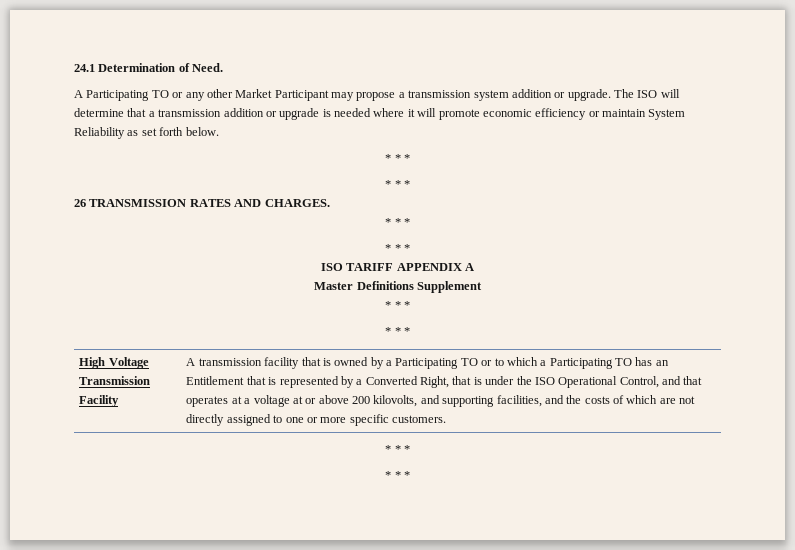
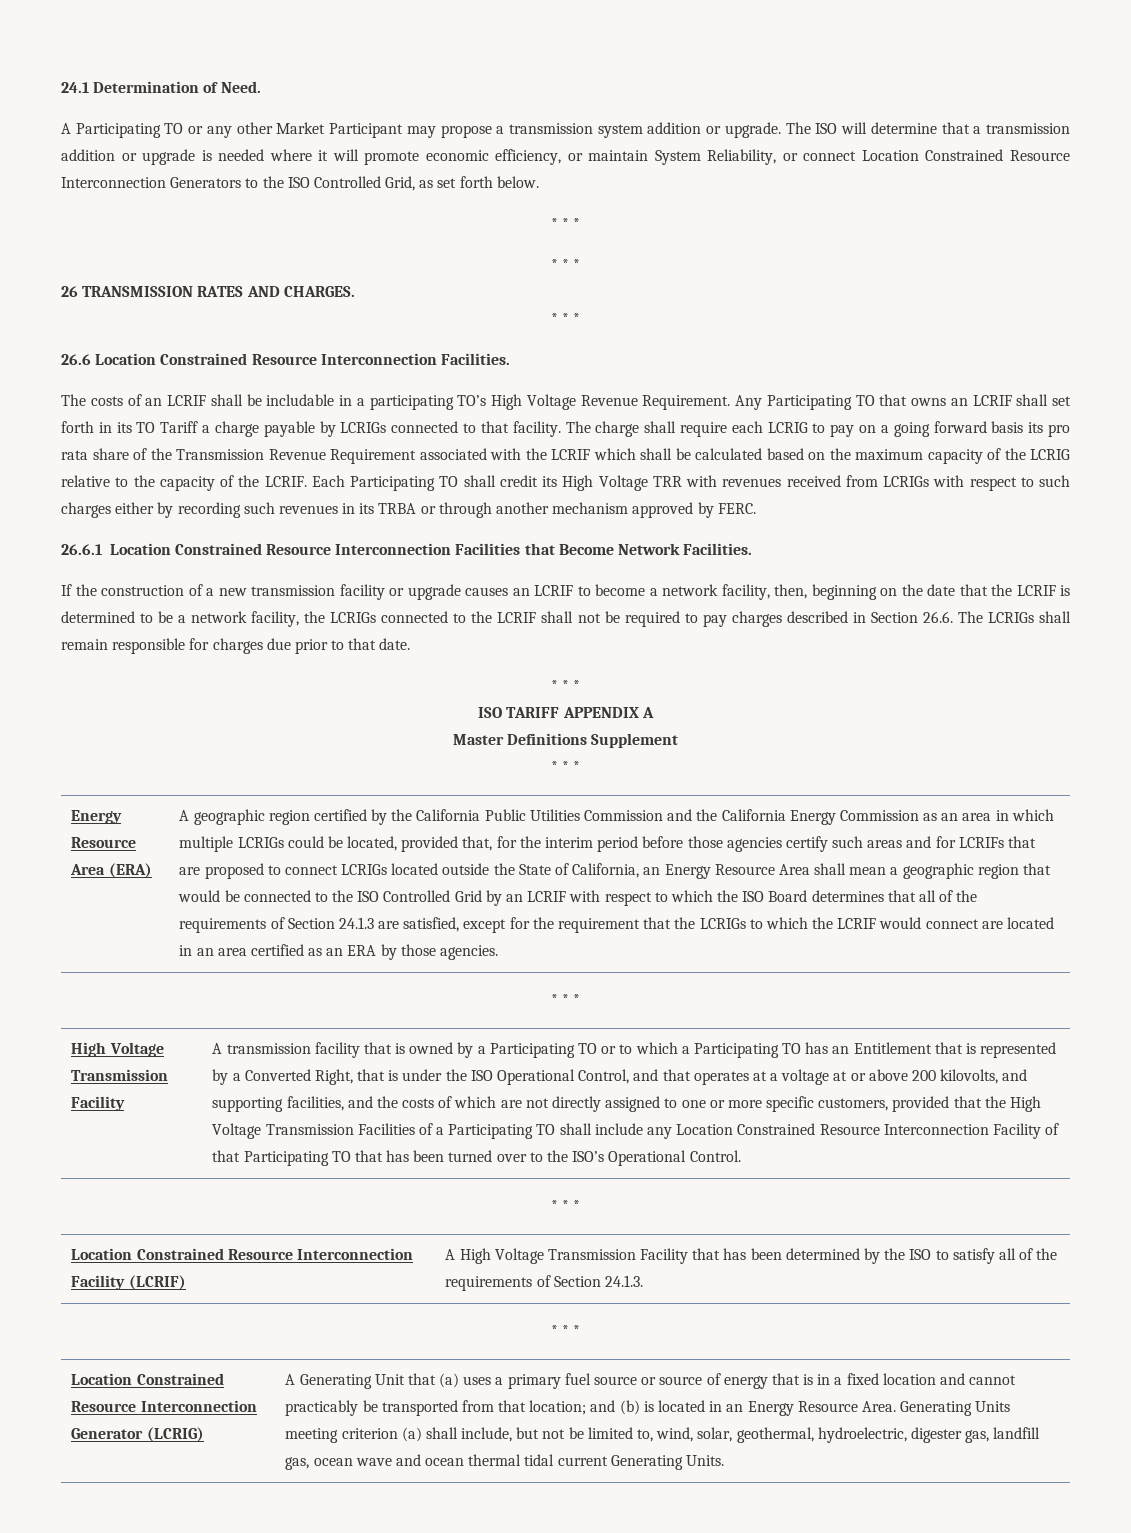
[535,108,587,120] efficiency -> [495,149,562,165] efficiency,
[74,127,125,139] Reliability -> [707,149,1070,165] [61,176,416,191] Reliability, or connect Location Constrained Resource Interconnection Generators to the ISO Controlled Grid,
(410, 222) none -> [61,353,510,365] [61,394,1071,410] [61,421,1070,437] [61,448,1070,464] [61,475,1070,491] [61,502,756,518] [61,543,753,555] [61,584,1070,600] [61,611,1071,627] [61,638,411,654] // 26.6 Location Constrained Resource Interconnection Facilities. // The costs of an LCRIF shall be includable in a participating TO’s High Voltage Revenue Requirement. Any Participating TO that owns an LCRIF shall set forth in its TO Tariff a charge payable by LCRIGs connected to that facility. The charge shall require each LCRIG to pay on a going forward basis its pro rata share of the Transmission Revenue Requirement associated with the LCRIF which shall be calculated based on the maximum capacity of the LCRIG relative to the capacity of the LCRIF. Each Participating TO shall credit its High Voltage TRR with revenues received from LCRIGs with respect to such charges either by recording such revenues in its TRBA or through another mechanism approved by FERC. // 26.6.1 Location Constrained Resource Interconnection Facilities that Become Network Facilities. // If the construction of a new transmission facility or upgrade causes an LCRIF to become a network facility, then, beginning on the date that the LCRIF is determined to be a network facility, the LCRIGs connected to the LCRIF shall not be required to pay charges described in Section 26.6. The LCRIGs shall remain responsible for charges due prior to that date.
(410, 305) none -> [71,810,123,824] [71,837,137,848] [70,863,152,878] [179,809,1054,825] [179,836,1037,852] [179,863,1052,879] [178,890,978,906] [179,917,1055,933] [179,944,498,960] // Energy Resource Area (ERA) | A geographic region certified by the California Public Utilities Commission and the California Energy Commission as an area in which multiple LCRIGs could be located, provided that, for the interim period before those agencies certify such areas and for LCRIFs that are proposed to connect LCRIGs located outside the State of California, an Energy Resource Area shall mean a geographic region that would be connected to the ISO Controlled Grid by an LCRIF with respect to which the ISO Board determines that all of the requirements of Section 24.1.3 are satisfied, except for the requirement that the LCRIGs to which the LCRIF would connect are located in an area certified as an ERA by those agencies.
[392,415,447,423] [385,445,410,453] [385,471,410,479] customers. // * * * // * * * -> [818,1096,1042,1112] [212,1123,1060,1139] [212,1150,741,1166] [550,1200,581,1211] [71,1248,413,1260] [71,1275,186,1290] [445,1248,1058,1264] [445,1275,643,1291] [550,1325,581,1336] [71,1373,224,1385] [71,1400,257,1412] [71,1427,204,1442] [285,1373,1017,1389] [285,1400,1011,1416] [285,1427,1041,1443] [285,1454,724,1470] customers, provided that the High Voltage Transmission Facilities of a Participating TO shall include any Location Constrained Resource Interconnection Facility of that Participating TO that has been turned over to the ISO’s Operational Control. // * * * // Location Constrained Resource Interconnection Facility (LCRIF) | A High Voltage Transmission Facility that has been determined by the ISO to satisfy all of the requirements of Section 24.1.3. // * * * // Location Constrained Resource Interconnection Generator (LCRIG) | A Generating Unit that (a) uses a primary fuel source or source of energy that is in a fixed location and cannot practicably be transported from that location; and (b) is located in an Energy Resource Area. Generating Units meeting criterion (a) shall include, but not be limited to, wind, solar, geothermal, hydroelectric, digester gas, landfill gas, ocean wave and ocean thermal tidal current Generating Units.

